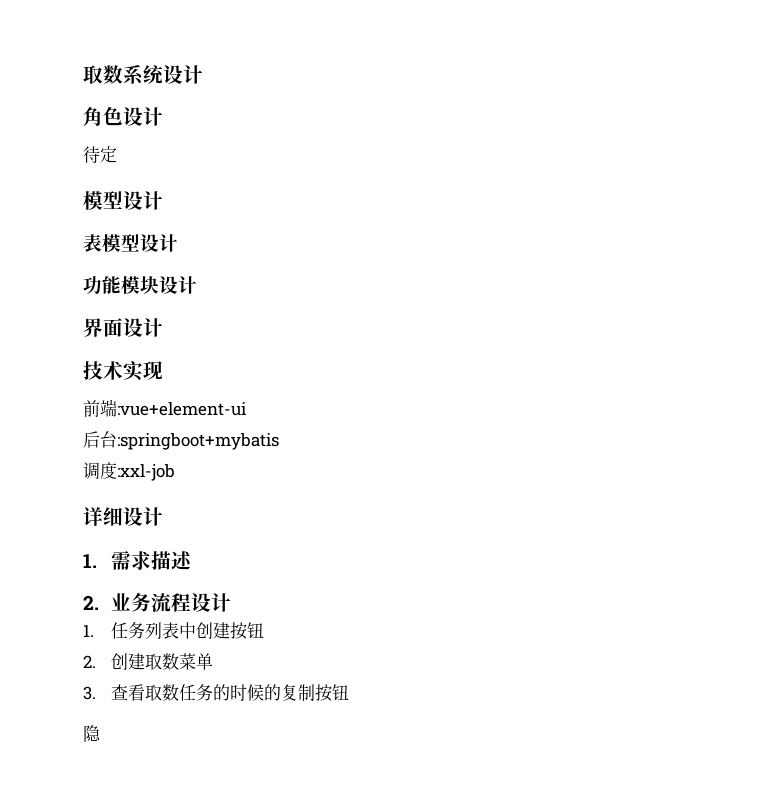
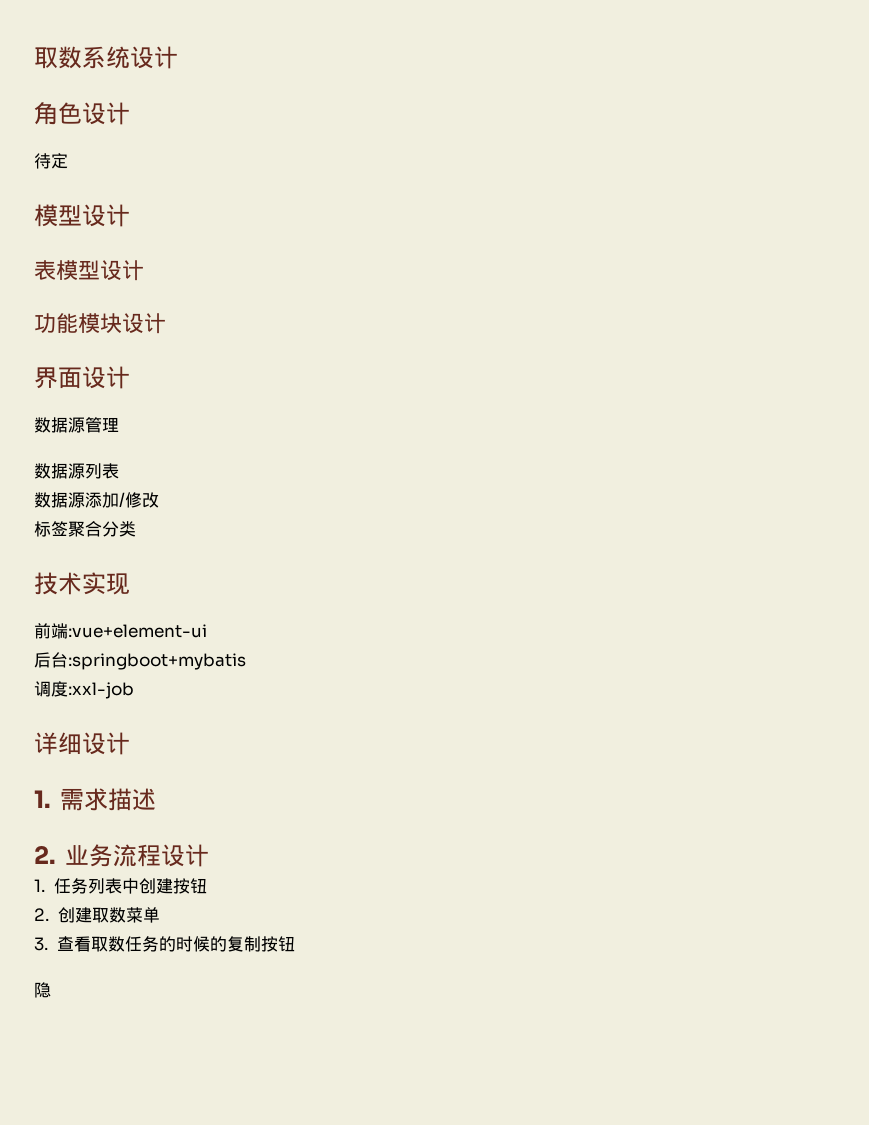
(163, 327) none -> [34,417,119,433] [34,463,119,479] [34,492,159,508] [34,521,136,537] // 数据源管理 // 数据源列表 // 数据源添加/修改 // 标签聚合分类

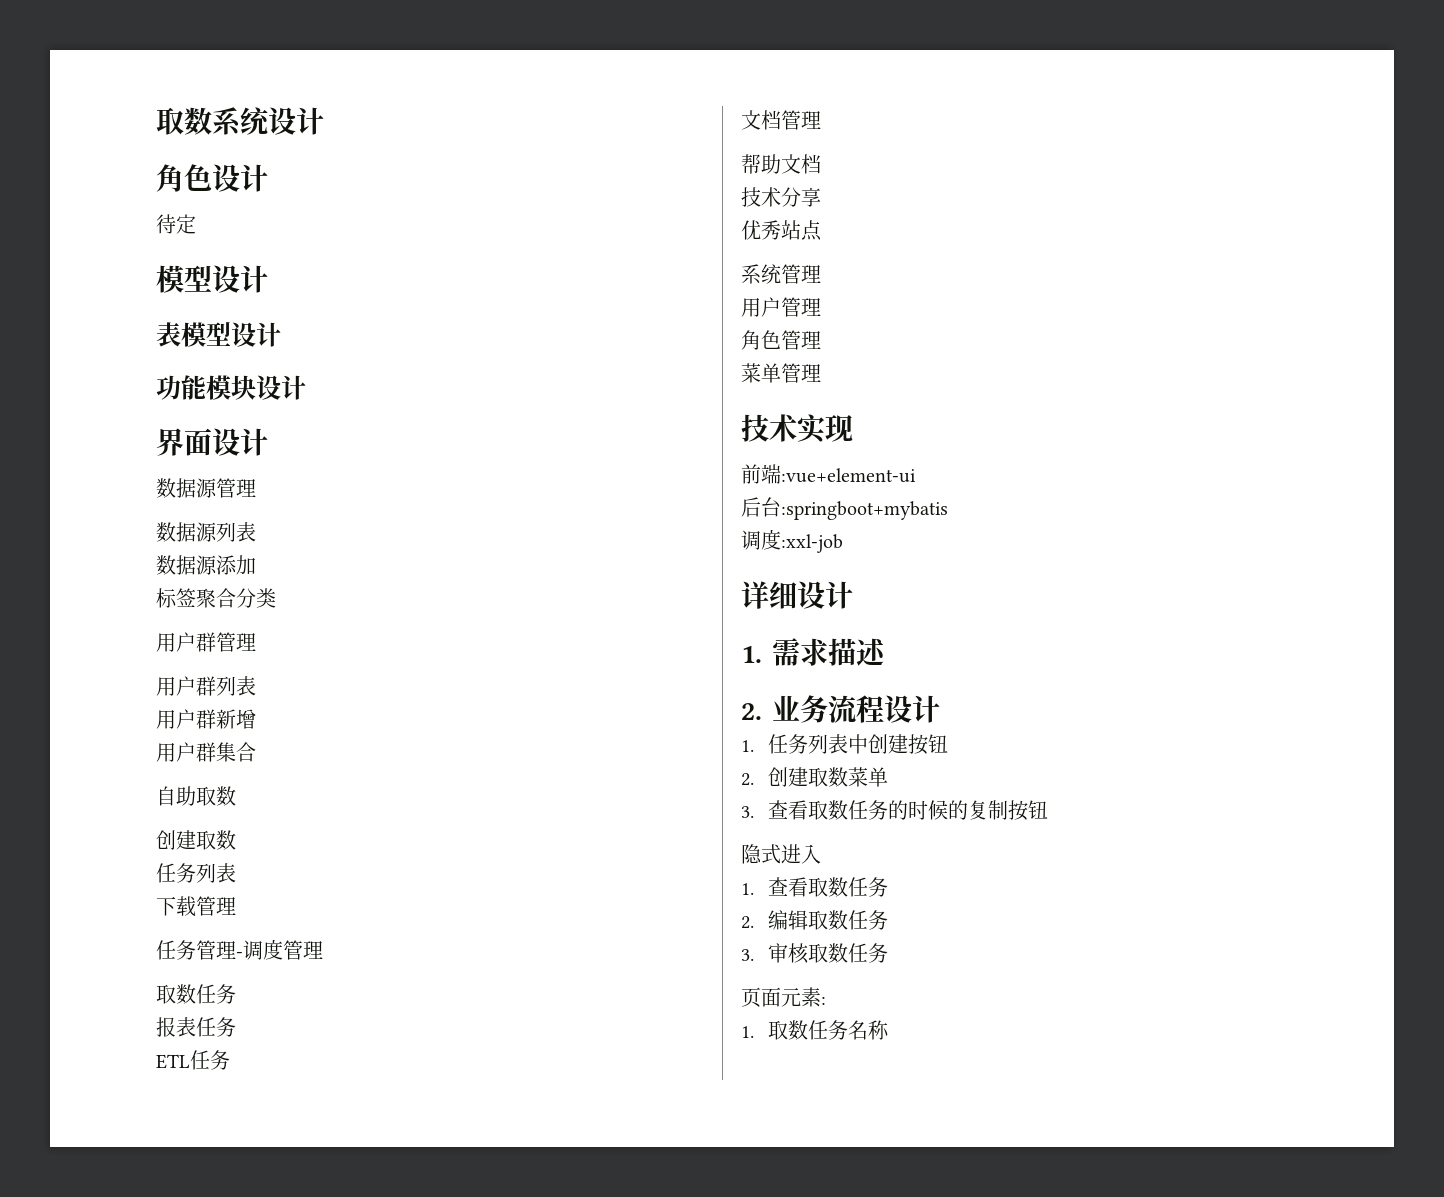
[119,492,159,508] /修改 -> (256, 565) none
(136, 529) none -> [156,632,256,652] [156,676,256,696] [156,709,256,729] [156,742,256,762] [156,786,236,806] [156,830,236,850] [156,863,236,883] [156,896,236,917] [156,939,323,960] [156,984,236,1004] [156,1017,236,1037] [156,1050,230,1070] [741,110,821,130] [741,154,821,174] [741,187,821,207] [741,220,822,241] [741,264,821,284] [741,297,821,317] [741,330,821,350] [741,363,821,383] // 用户群管理 // 用户群列表 // 用户群新增 // 用户群集合 // 自助取数 // 创建取数 // 任务列表 // 下载管理 // 任务管理-调度管理 // 取数任务 // 报表任务 // ETL任务 // 文档管理 // 帮助文档 // 技术分享 // 优秀站点 // 系统管理 // 用户管理 // 角色管理 // 菜单管理
(51, 990) none -> [761,844,821,864] [741,877,889,897] [741,910,889,930] [741,943,889,964] [741,987,826,1007] [741,1020,890,1040] 式进入 // 1.查看取数任务 // 2.编辑取数任务 // 3.审核取数任务 // 页面元素: // 1.取数任务名称

